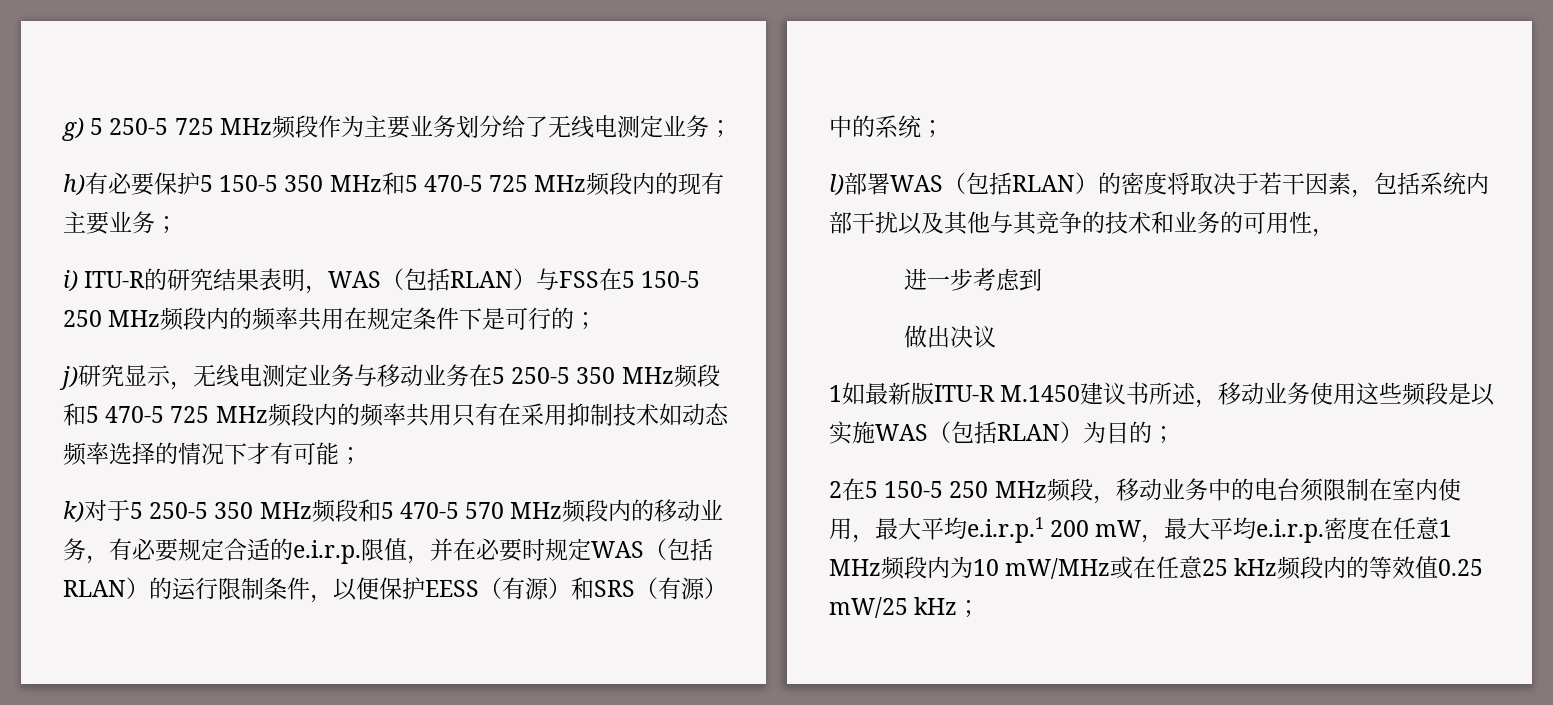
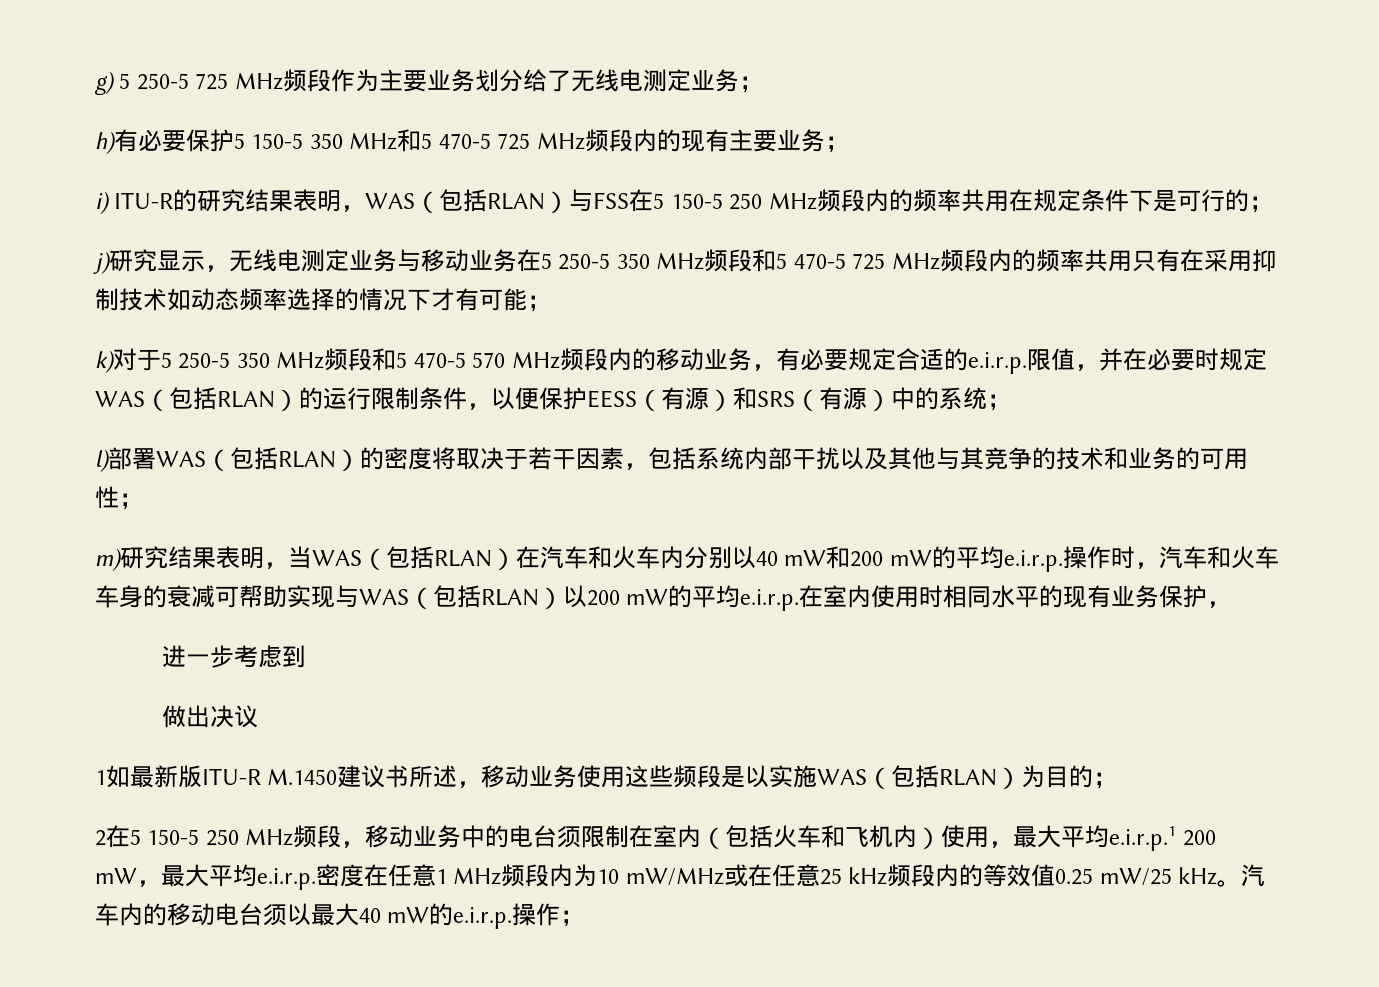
(1312, 222) none -> [119,493,143,510] [95,546,1279,572] [95,585,1208,611] ； // m)研究结果表明，当WAS（包括RLAN）在汽车和火车内分别以40 mW和200 mW的平均e.i.r.p.操作时，汽车和火车车身的衰减可帮助实现与WAS（包括RLAN）以200 mW的平均e.i.r.p.在室内使用时相同水平的现有业务保护
(1438, 489) none -> [701,825,942,849] （包括火车和飞机内）
(958, 606) none -> [1217,864,1266,887] [95,903,561,929] 。汽车内的移动电台须以最大40 mW的e.i.r.p.操作

